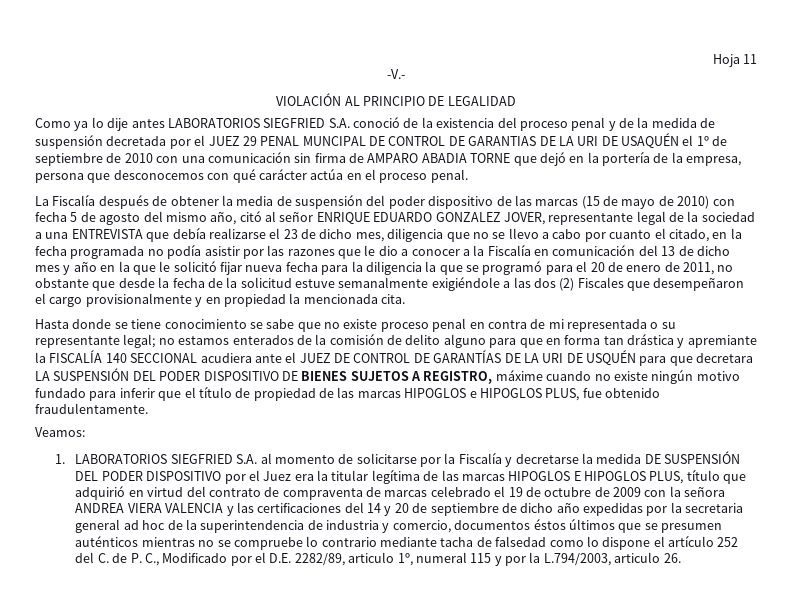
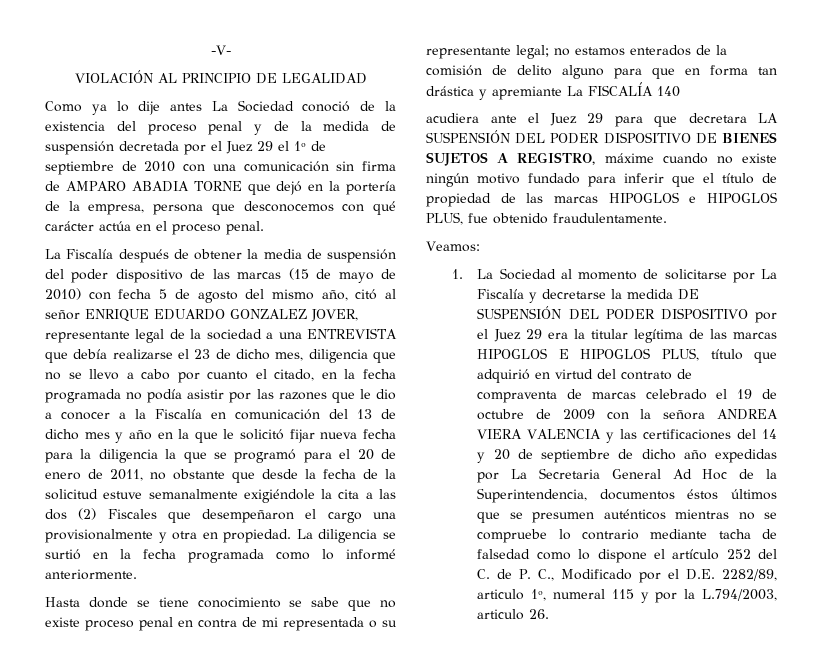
[712,54,757,67] [387,69,405,79] Hoja 11 // -V.- -> [210,45,231,55] -V-
[167,118,350,128] LABORATORIOS SIEGFRIED S.A. -> [211,100,294,112] La Sociedad
[208,133,679,148] JUEZ 29 PENAL MUNCIPAL DE CONTROL DE GARANTIAS DE LA URI DE USAQUÉN -> [226,141,273,154] Juez 29
(500, 284) none -> [321,489,360,499] la cita
(83, 302) none -> [373,512,396,519] una
[205,293,405,307] en propiedad la mencionada cita. -> [172,529,396,543] [45,549,396,563] [45,569,137,580] otra en propiedad. La diligencia se surtió en la fecha programada como lo informé anteriormente.
[35,352,46,363] la -> [567,86,583,96] La
[130,353,198,363] SECCIONAL -> (680, 91) //
[299,350,636,365] JUEZ DE CONTROL DE GARANTÍAS DE LA URI DE USQUÉN -> [549,113,603,126] Juez 29
[75,454,258,464] LABORATORIOS SIEGFRIED S.A. -> [477,268,556,280] La Sociedad
[444,453,456,464] la -> [761,269,777,279] La
(292, 476) none -> [525,329,542,339] 29
[670,502,744,513] [75,519,451,533] la secretaria general ad hoc de la superintendencia de industria y comercio, -> [511,468,777,480] [477,488,588,503] La Secretaria General Ad Hoc de la Superintendencia,

